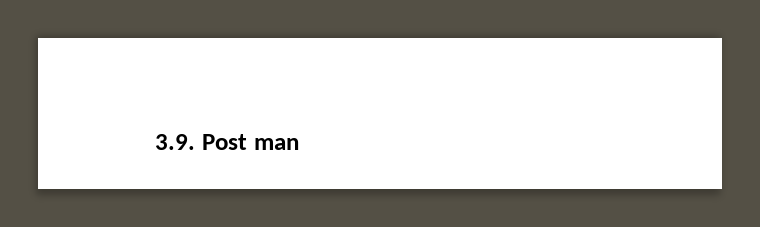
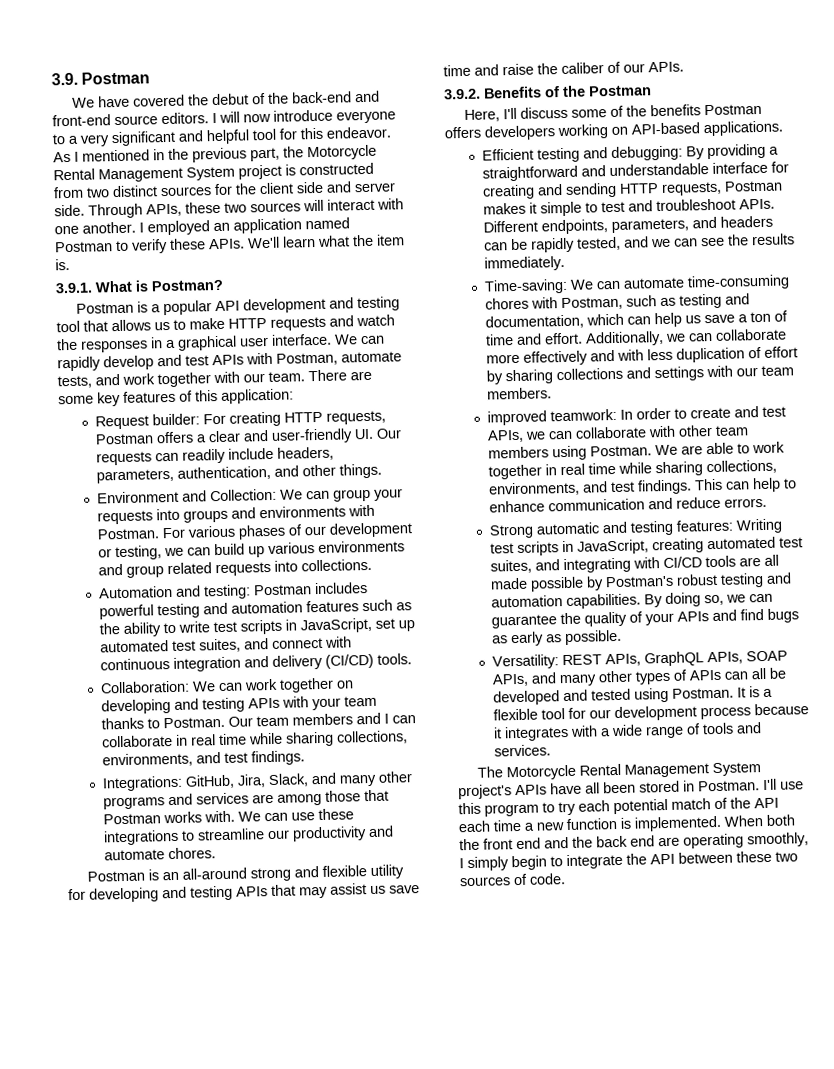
[201,134,299,150] Post man -> [81,71,151,85] [72,90,381,108] [52,109,396,127] [52,126,391,147] [53,144,377,163] [53,162,374,183] [53,181,396,199] [54,198,404,219] [54,217,350,236] [55,234,405,254] [55,258,70,271] [55,279,224,294] [76,296,401,316] [56,314,395,333] [56,333,385,353] [57,351,402,372] [57,369,372,389] [58,388,294,407] [94,410,386,430] [94,428,402,445] [95,446,334,466] [95,463,382,484] [96,488,403,504] [96,504,375,525] [96,522,413,540] [97,540,405,561] [97,558,372,578] [98,582,368,600] [98,599,412,620] [98,617,415,637] [99,636,352,653] [99,653,412,672] [99,677,354,694] [100,695,377,715] [100,712,416,730] [101,730,408,748] [101,750,305,768] [101,771,413,792] [102,789,389,810] [102,808,354,825] [102,825,394,846] [103,847,216,861] [87,864,405,882] [68,883,420,903] [443,61,684,77] [443,85,652,100] [464,103,763,122] [444,120,783,141] [481,143,779,163] [481,161,789,182] [481,180,783,200] [482,198,775,217] [482,215,773,235] [483,233,795,253] [483,255,565,272] [483,274,790,295] [484,293,750,311] [484,310,788,330] [484,328,787,347] [485,346,798,366] [485,365,794,385] [486,387,552,400] [486,406,786,426] [486,425,749,443] [487,441,785,461] [487,459,777,480] [487,477,797,497] [488,496,767,513] [488,518,783,539] [489,536,803,556] [489,554,779,574] [489,572,792,592] [490,592,773,610] [490,608,799,629] [491,629,622,647] [491,650,788,670] [491,667,786,687] [492,686,773,706] [492,703,809,722] [492,722,762,742] [493,744,551,757] [477,762,762,781] [458,778,804,800] [458,797,779,817] [458,814,795,833] [459,832,809,851] [459,850,798,872] [459,873,566,887] Postman // We have covered the debut of the back-end and front-end source editors. I will now introduce everyone to a very significant and helpful tool for this endeavor. As I mentioned in the previous part, the Motorcycle Rental Management System project is constructed from two distinct sources for the client side and server side. Through APIs, these two sources will interact with one another. I employed an application named Postman to verify these APIs. We'll learn what the item is. // 3.9.1. What is Postman? // Postman is a popular API development and testing tool that allows us to make HTTP requests and watch the responses in a graphical user interface. We can rapidly develop and test APIs with Postman, automate tests, and work together with our team. There are some key features of this application: // Request builder: For creating HTTP requests, Postman offers a clear and user-friendly UI. Our requests can readily include headers, parameters, authentication, and other things. // Environment and Collection: We can group your requests into groups and environments with Postman. For various phases of our development or testing, we can build up various environments and group related requests into collections. // Automation and testing: Postman includes powerful testing and automation features such as the ability to write test scripts in JavaScript, set up automated test suites, and connect with continuous integration and delivery (CI/CD) tools. // Collaboration: We can work together on developing and testing APIs with your team thanks to Postman. Our team members and I can collaborate in real time while sharing collections, environments, and test findings. // Integrations: GitHub, Jira, Slack, and many other programs and services are among those that Postman works with. We can use these integrations to streamline our productivity and automate chores. // Postman is an all-around strong and flexible utility for developing and testing APIs that may assist us save time and raise the caliber of our APIs. // 3.9.2. Benefits of the Postman // Here, I'll discuss some of the benefits Postman offers developers working on API-based applications. // Efficient testing and debugging: By providing a straightforward and understandable interface for creating and sending HTTP requests, Postman makes it simple to test and troubleshoot APIs. Different endpoints, parameters, and headers can be rapidly tested, and we can see the results immediately. // Time-saving: We can automate time-consuming chores with Postman, such as testing and documentation, which can help us save a ton of time and effort. Additionally, we can collaborate more effectively and with less duplication of effort by sharing collections and settings with our team members. // improved teamwork: In order to create and test APIs, we can collaborate with other team members using Postman. We are able to work together in real time while sharing collections, environments, and test findings. This can help to enhance communication and reduce errors. // Strong automatic and testing features: Writing test scripts in JavaScript, creating automated test suites, and integrating with CI/CD tools are all made possible by Postman's robust testing and automation capabilities. By doing so, we can guarantee the quality of your APIs and find bugs as early as possible. // Versatility: REST APIs, GraphQL APIs, SOAP APIs, and many other types of APIs can all be developed and tested using Postman. It is a flexible tool for our development process because it integrates with a wide range of tools and services. // The Motorcycle Rental Management System project's APIs have all been stored in Postman. I'll use this program to try each potential match of the API each time a new function is implemented. When both the front end and the back end are operating smoothly, I simply begin to integrate the API between these two sources of code.

